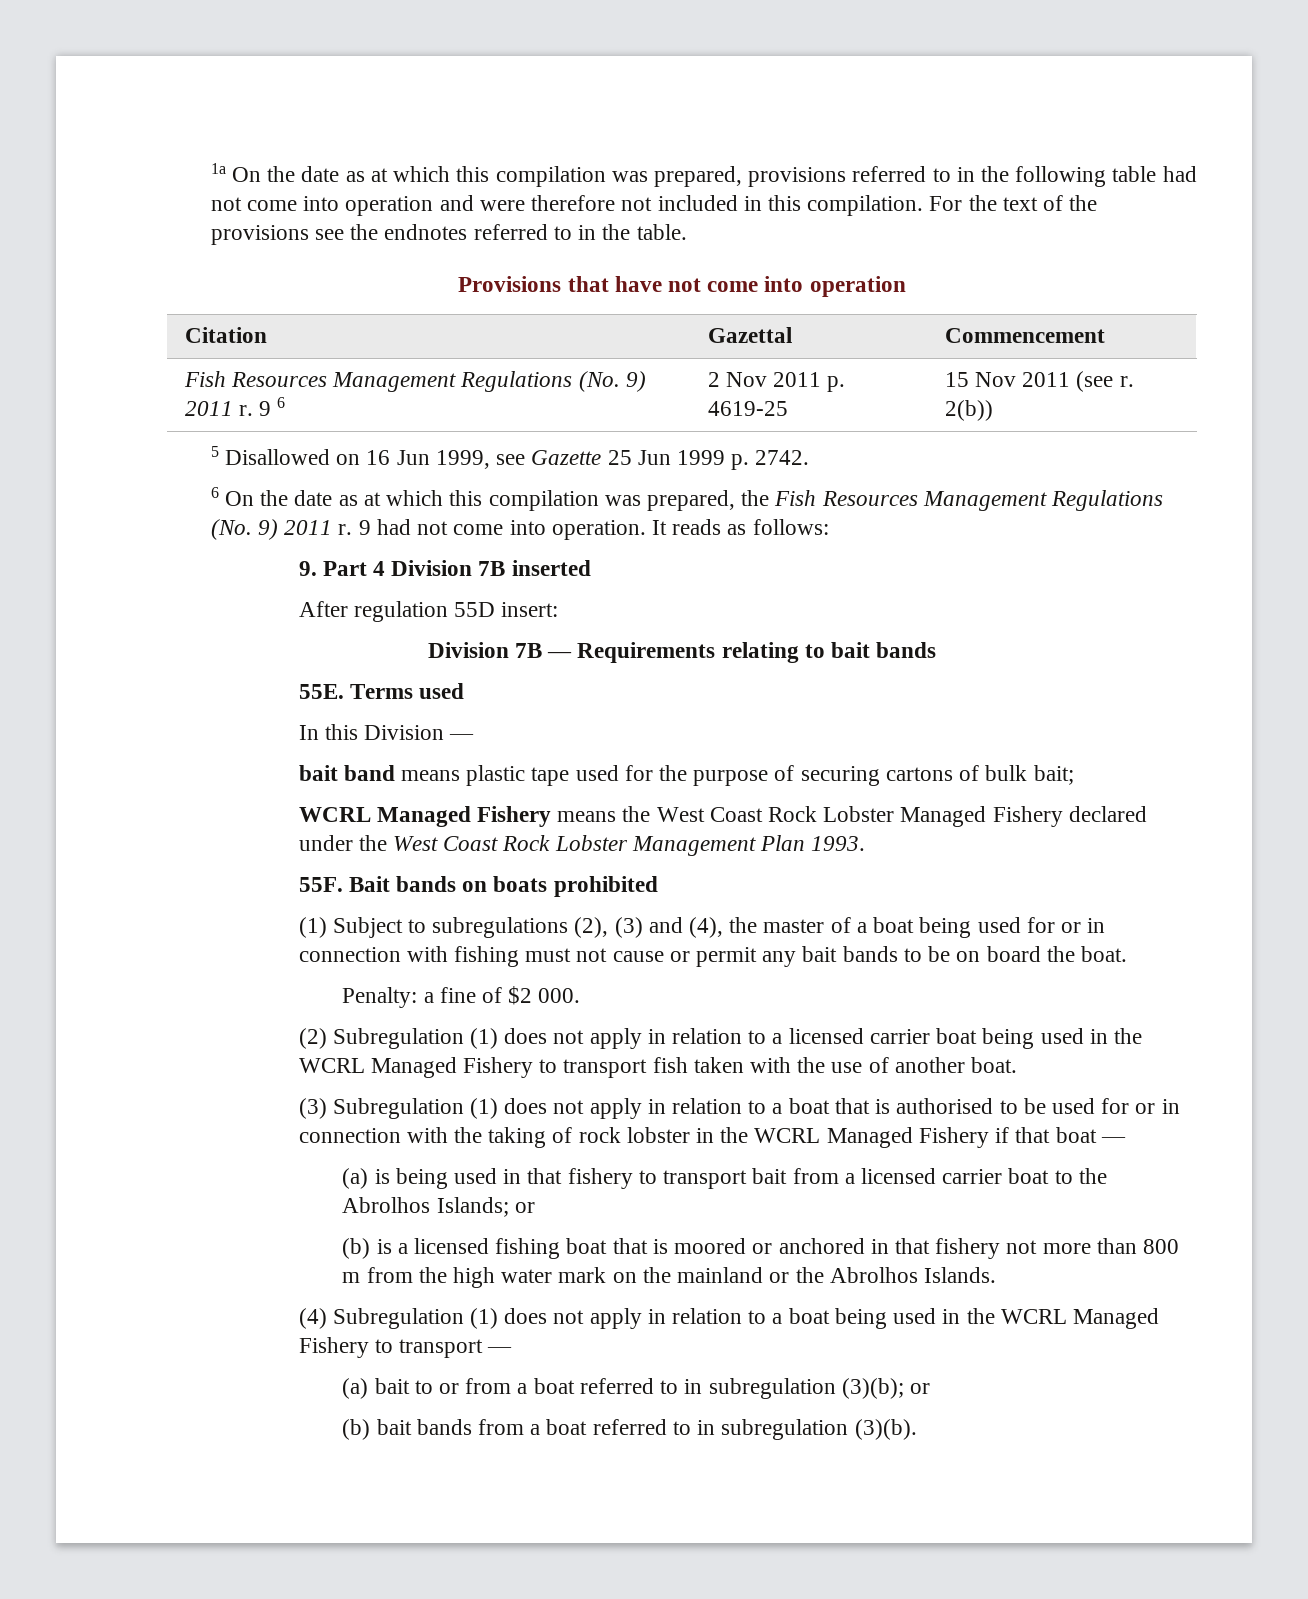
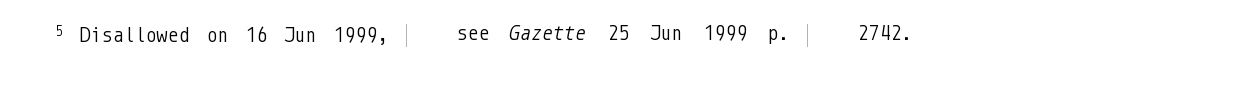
[210,163,1197,187] [210,195,1098,216] [210,224,687,245] [458,276,906,297] [184,327,267,343] [707,327,792,343] [944,328,1105,343] [183,371,646,392] [184,397,286,416] [707,372,846,392] [707,401,788,416] [944,371,1134,392] [944,400,993,421] 1a On the date as at which this compilation was prepared, provisions referred to in the following table had not come into operation and were therefore not included in this compilation. For the text of the provisions see the endnotes referred to in the table. // Provisions that have not come into operation // Citation | Gazettal | Commencement // Fish Resources Management Regulations (No. 9) 2011 r. 9 6 | 2 Nov 2011 p. 4619-25 | 15 Nov 2011 (see r. 2(b)) // -> (54, 30) none
[210,487,1164,511] [210,519,829,540] [298,560,591,576] [298,601,559,622] [427,642,937,663] [298,683,464,699] [298,724,475,740] [298,765,1074,786] [298,806,1147,827] [298,835,866,856] [298,876,658,897] [298,917,1106,938] [298,946,1127,967] [342,986,581,1008] [298,1028,1142,1049] [298,1057,1018,1078] [298,1098,1180,1119] [298,1127,1126,1148] [342,1168,1107,1189] [342,1197,535,1217] [342,1238,1179,1259] [342,1267,996,1288] [298,1308,1159,1329] [298,1337,513,1358] [342,1378,930,1399] [342,1419,917,1440] // 6 On the date as at which this compilation was prepared, the Fish Resources Management Regulations (No. 9) 2011 r. 9 had not come into operation. It reads as follows: // 9. Part 4 Division 7B inserted // After regulation 55D insert: // Division 7B — Requirements relating to bait bands // 55E. Terms used // In this Division — // bait band means plastic tape used for the purpose of securing cartons of bulk bait; // WCRL Managed Fishery means the West Coast Rock Lobster Managed Fishery declared under the West Coast Rock Lobster Management Plan 1993. // 55F. Bait bands on boats prohibited // (1) Subject to subregulations (2), (3) and (4), the master of a boat being used for or in connection with fishing must not cause or permit any bait bands to be on board the boat. // Penalty: a fine of $2 000. // (2) Subregulation (1) does not apply in relation to a licensed carrier boat being used in the WCRL Managed Fishery to transport fish taken with the use of another boat. // (3) Subregulation (1) does not apply in relation to a boat that is authorised to be used for or in connection with the taking of rock lobster in the WCRL Managed Fishery if that boat — // (a) is being used in that fishery to transport bait from a licensed carrier boat to the Abrolhos Islands; or // (b) is a licensed fishing boat that is moored or anchored in that fishery not more than 800 m from the high water mark on the mainland or the Abrolhos Islands. // (4) Subregulation (1) does not apply in relation to a boat being used in the WCRL Managed Fishery to transport — // (a) bait to or from a boat referred to in subregulation (3)(b); or // (b) bait bands from a boat referred to in subregulation (3)(b). -> (912, 32) none

